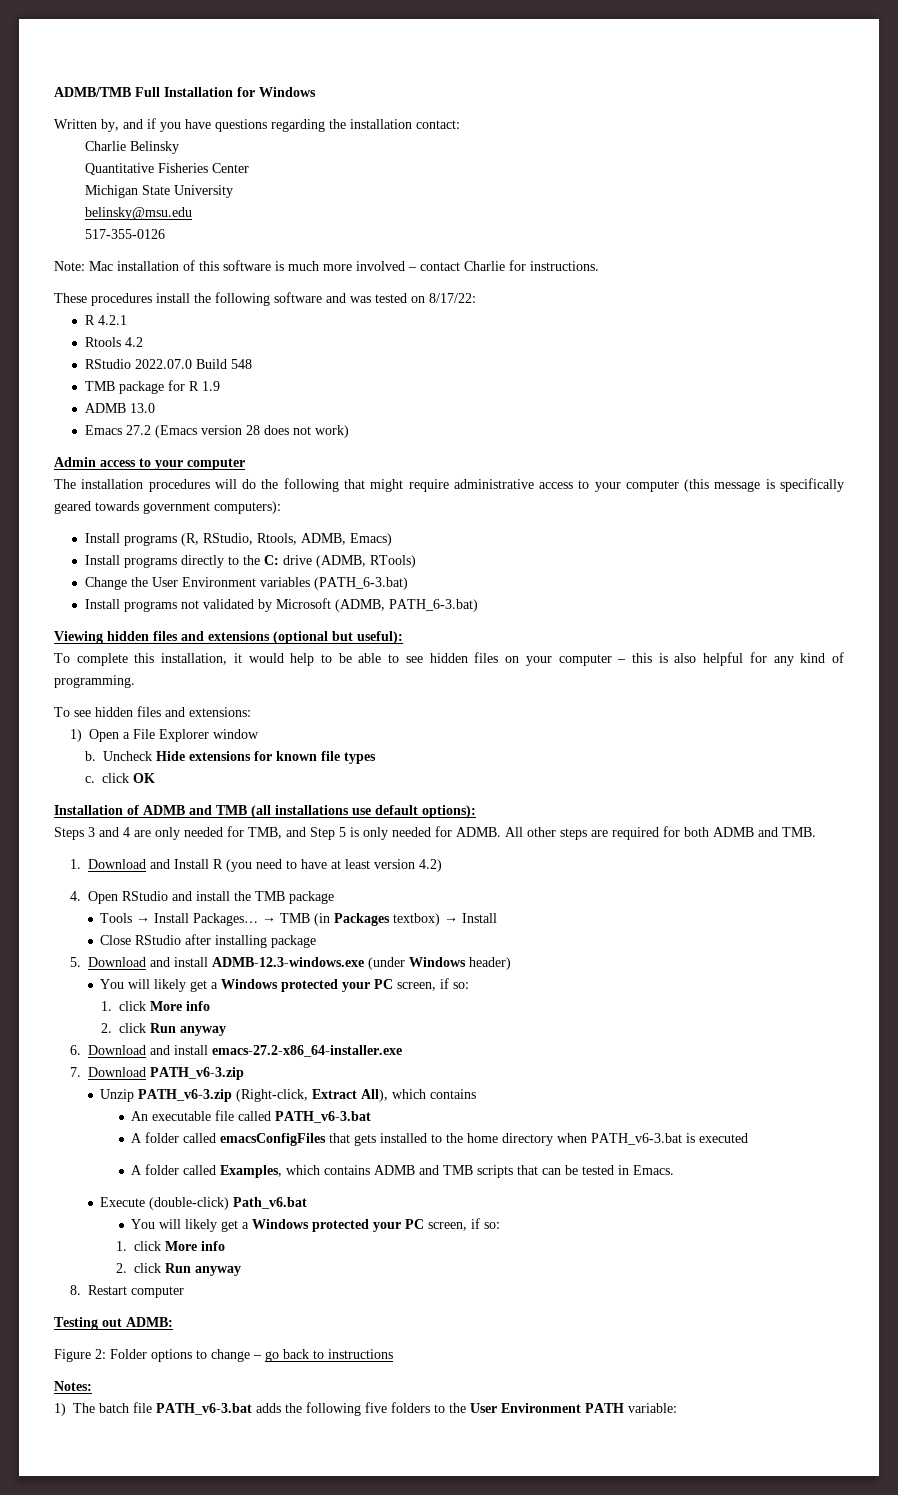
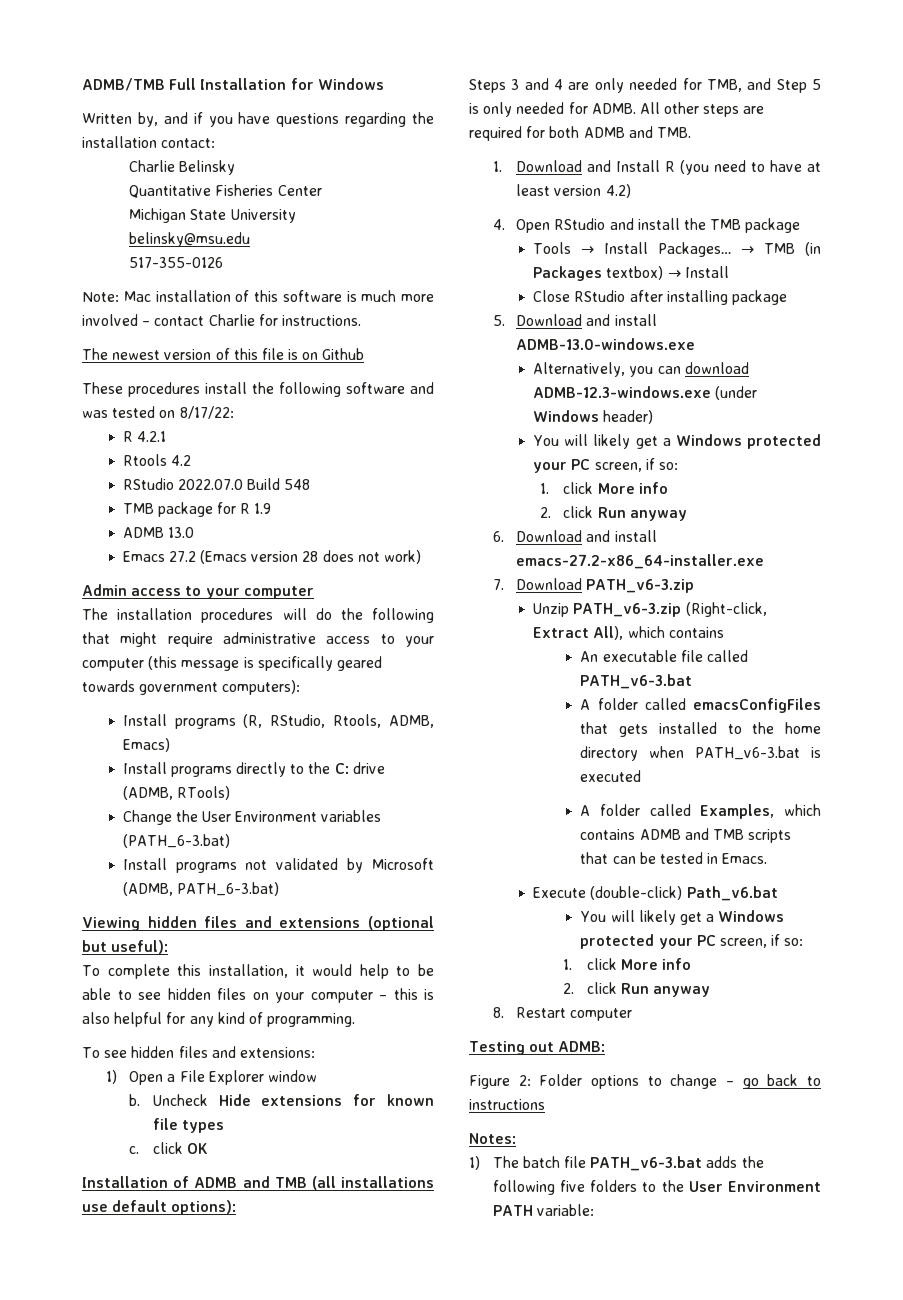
(599, 266) none -> [82,348,365,360] // The newest version of this file is on Github
(208, 962) none -> [516,338,696,350] [533,362,749,377] ADMB-13.0-windows.exe // Alternatively, you can download

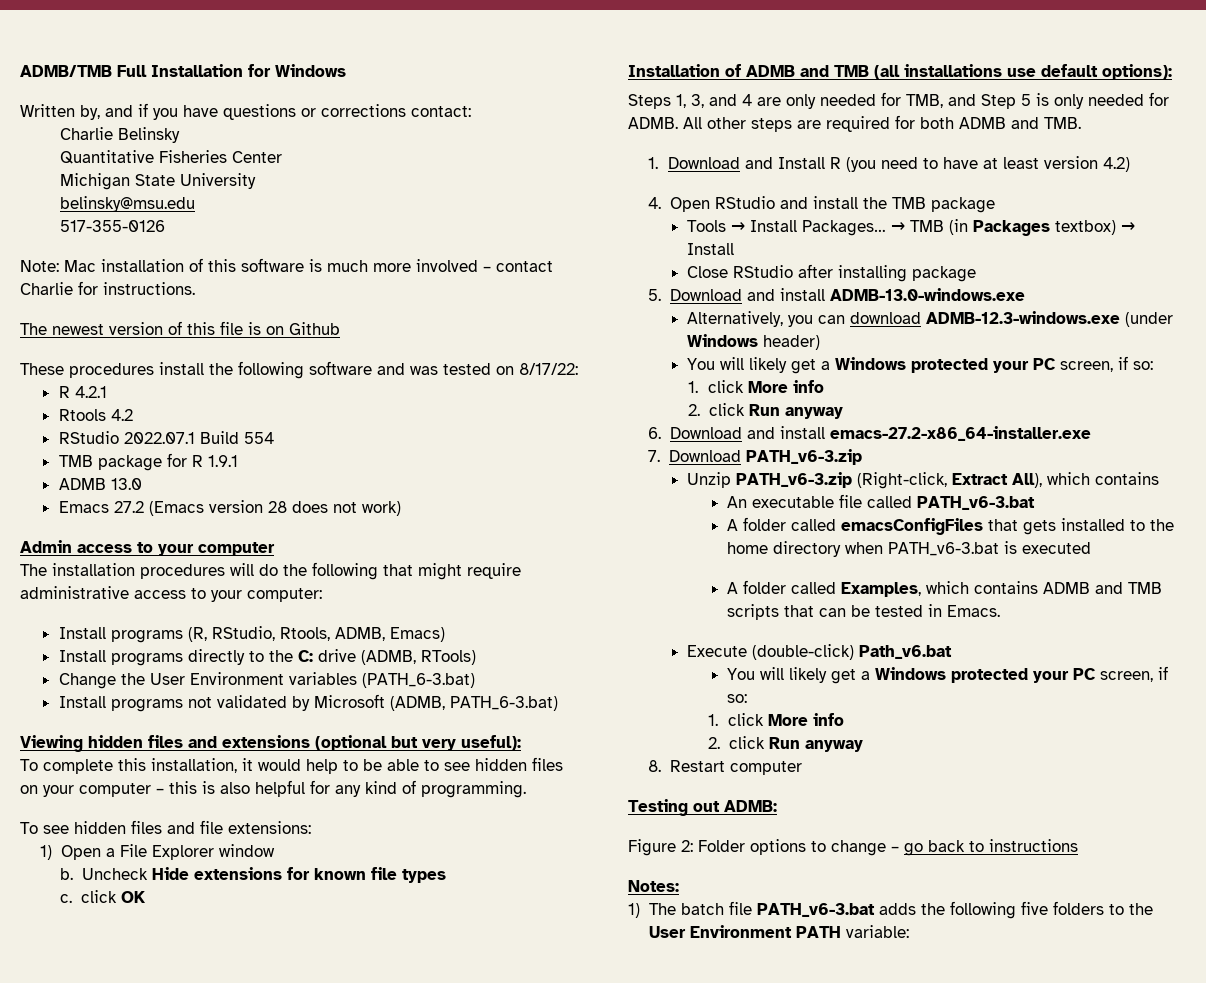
[345,112,434,127] [82,136,157,148] regarding the installation -> [301,104,406,117] or corrections
[177,478,311,490] 2022.07.0 Build 548 -> [123,431,274,444] 2022.07.1 Build 554
[254,503,272,514] 1.9 -> [207,455,238,467] 1.9.1
[82,656,382,671] [82,680,301,695] computer (this message is specifically geared towards government computers): -> [247,588,322,602] computer:
(107, 946) none -> [422,739,456,751] very
(236, 1052) none -> [200,820,223,834] file
[511,79,520,90] 3 -> [676,94,704,108] 1, 3,

